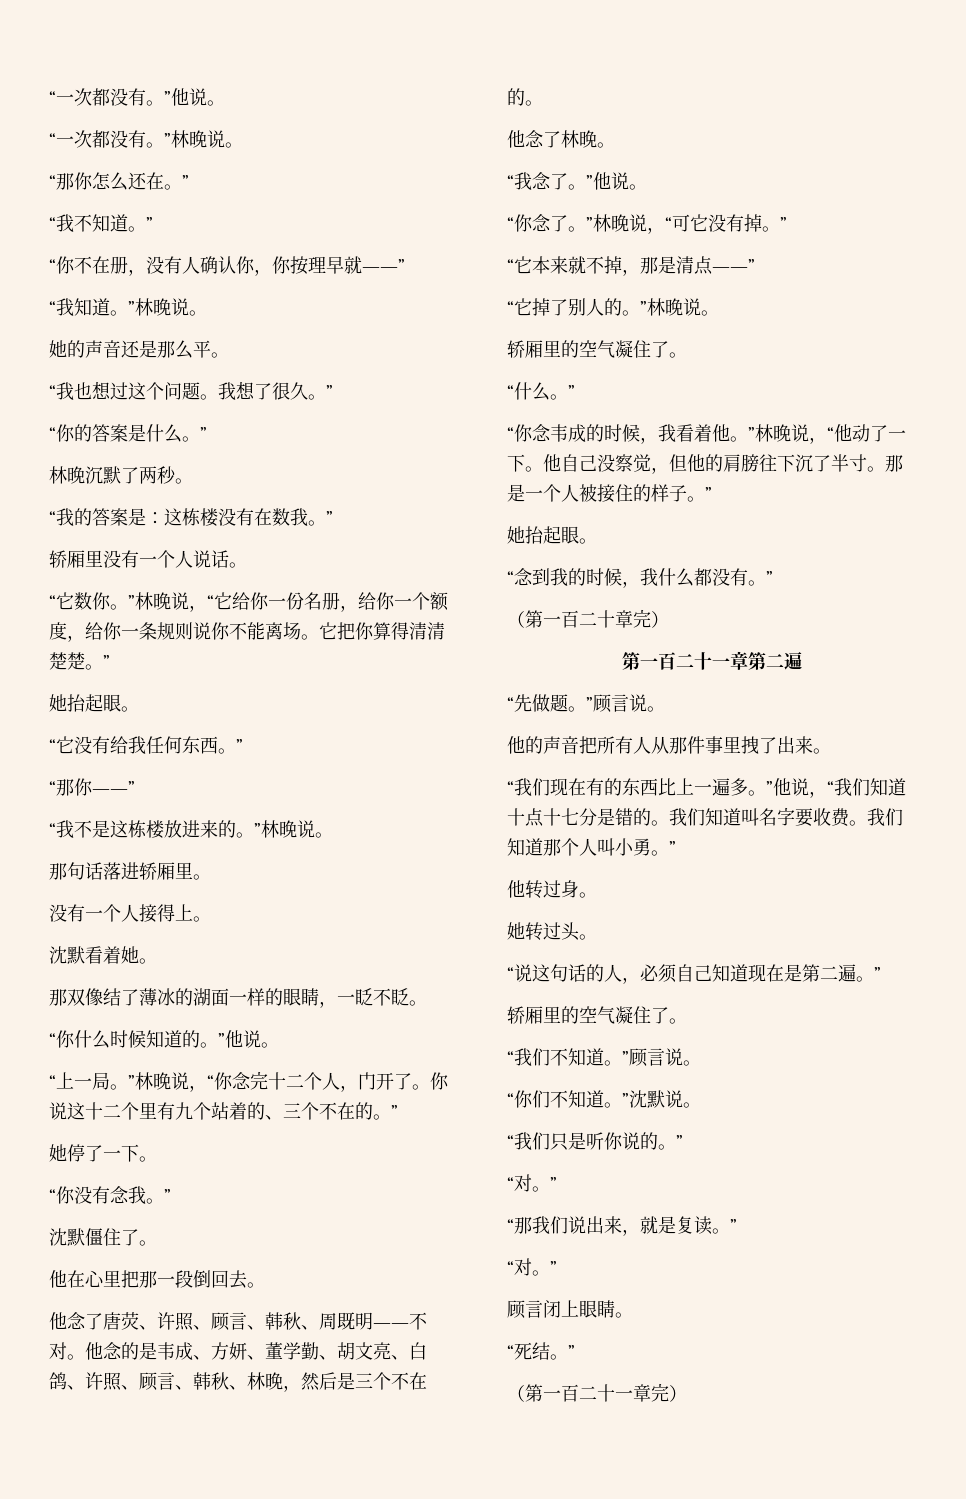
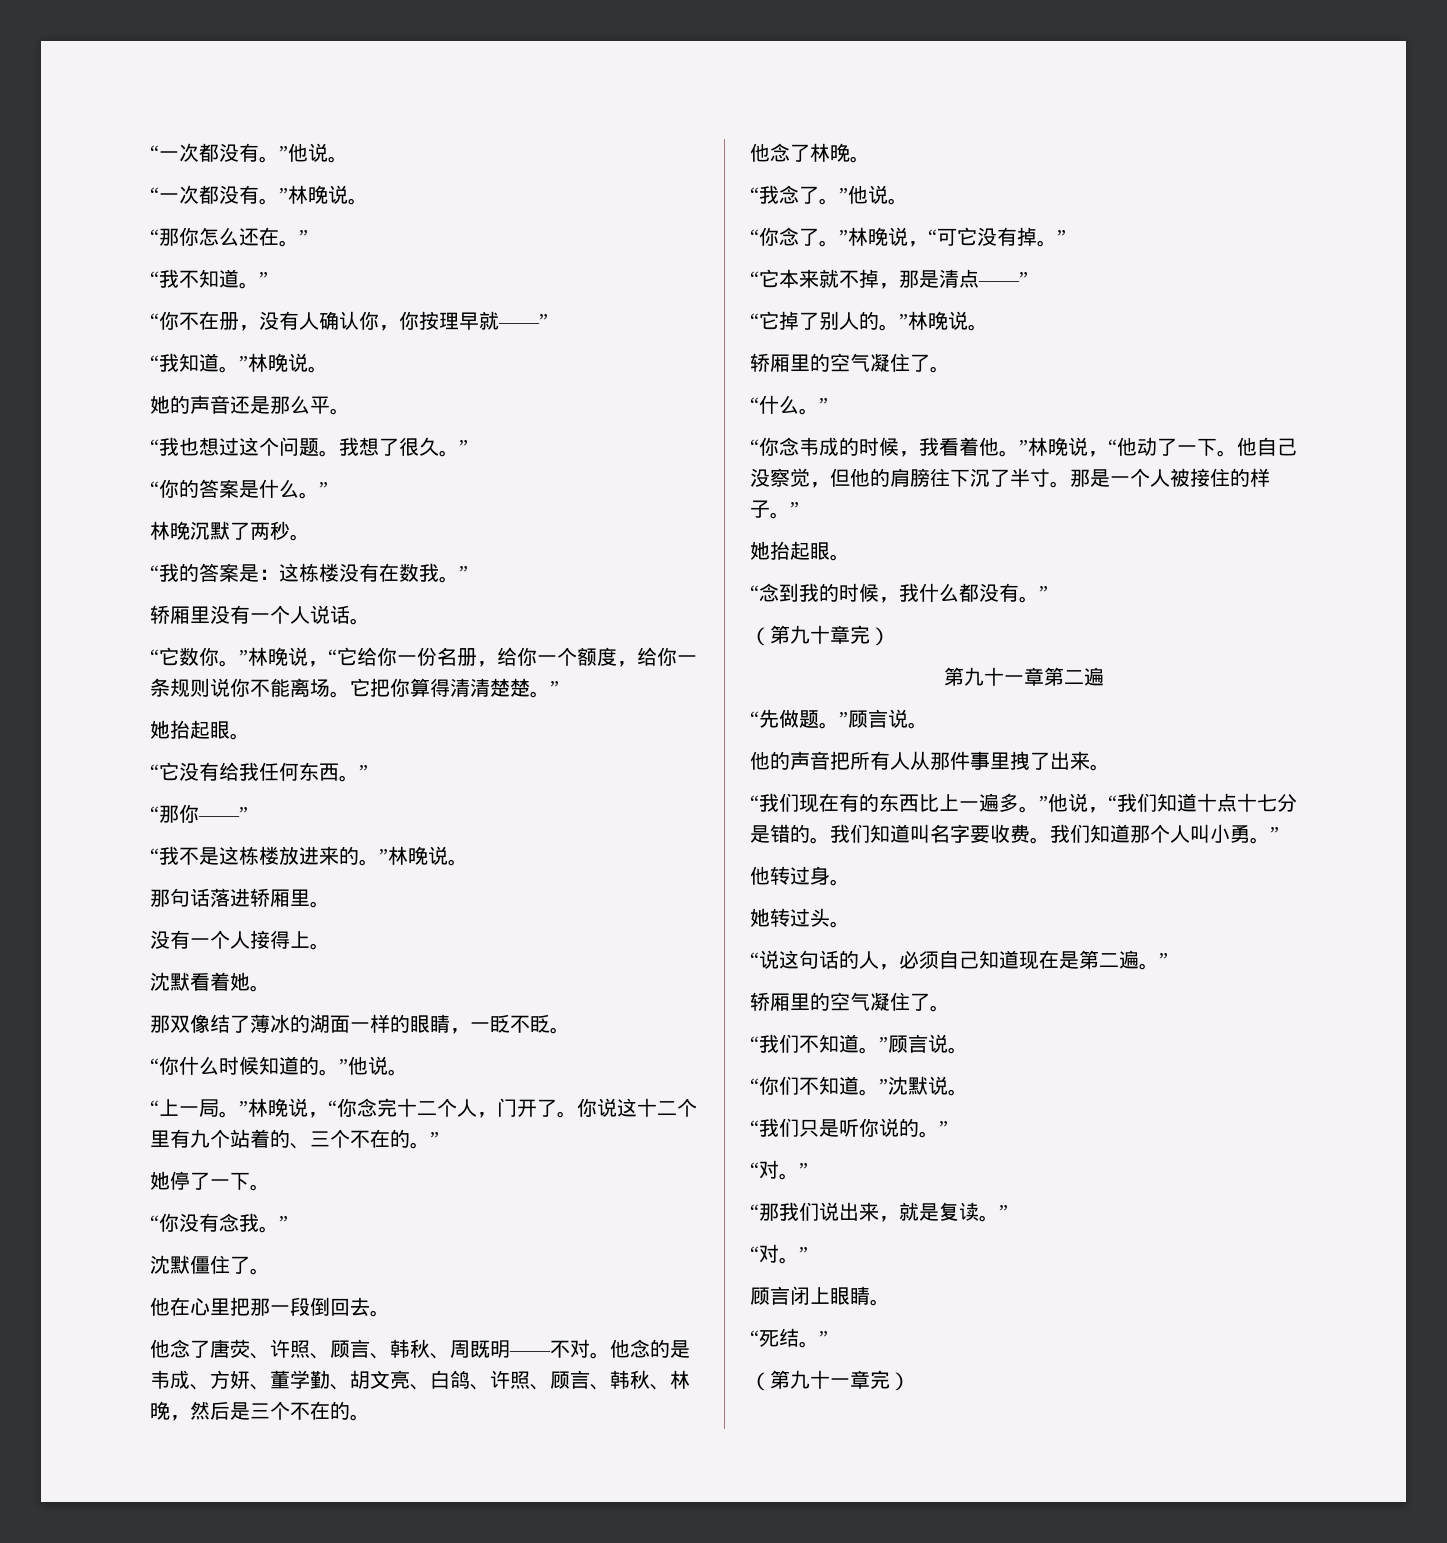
[543,610,597,628] 一百二 -> [790,625,810,644] 九
[640,652,694,670] 一百二 -> [963,667,984,686] 九
[543,1384,597,1402] 一百二 -> [790,1370,810,1389] 九

